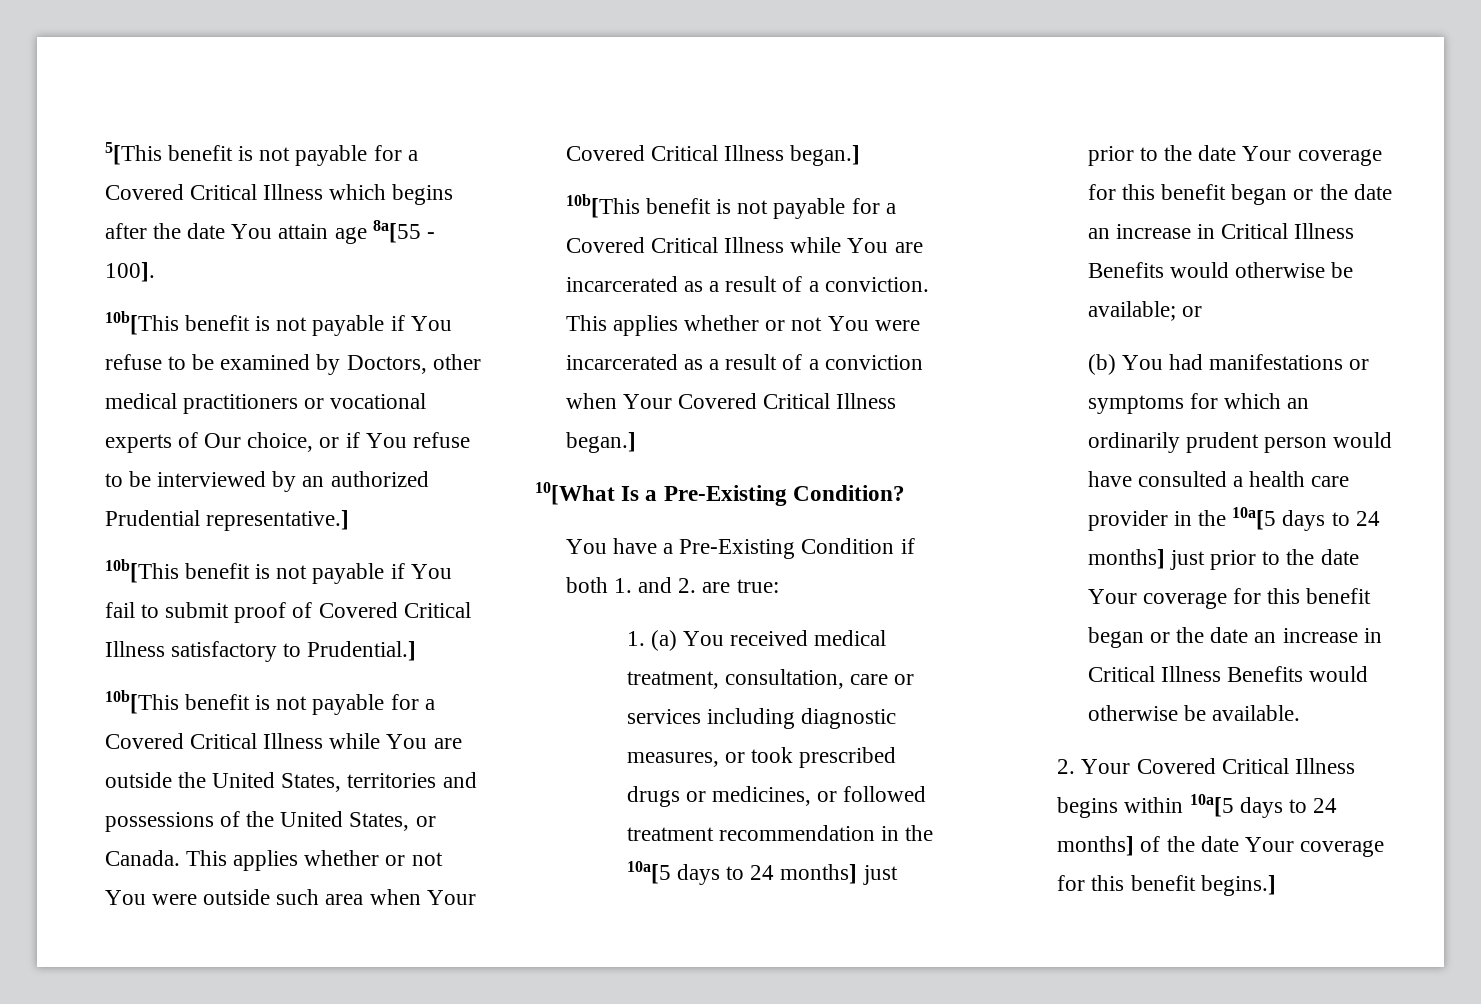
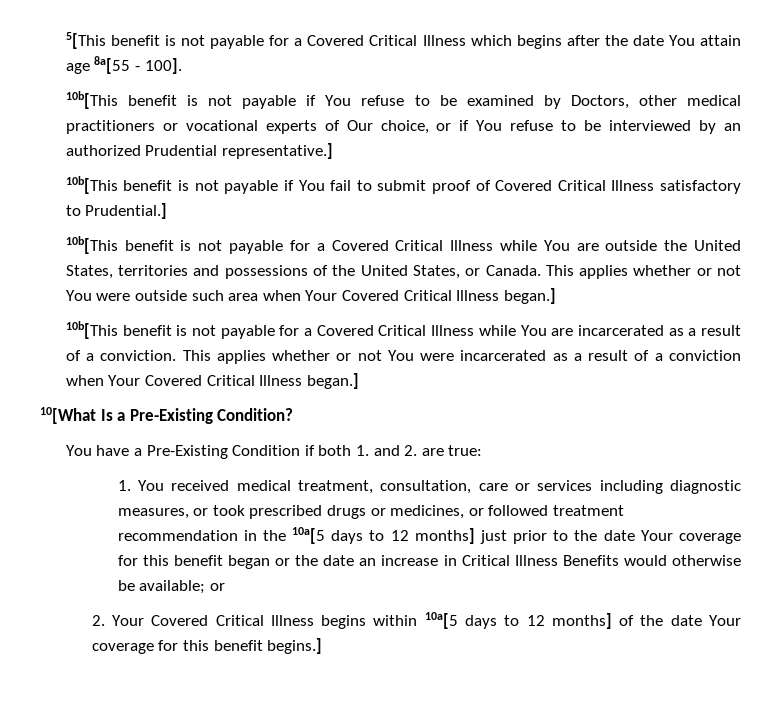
[650,630,677,651] (a) -> (131, 485) none
[750,865,775,880] 24 -> [390,530,409,541] 12
[1087,354,1370,375] [1087,393,1310,414] [1087,432,1393,453] [1087,471,1350,487] [1087,507,1380,531] [1087,549,1359,570] [1087,588,1372,609] [1087,627,1382,648] [1087,666,1369,682] [1087,705,1301,721] // (b) You had manifestations or symptoms for which an ordinarily prudent person would have consulted a health care provider in the 10a[5 days to 24 months] just prior to the date Your coverage for this benefit began or the date an increase in Critical Illness Benefits would otherwise be available. -> (225, 587) none
[1313,798,1338,813] 24 -> [526,615,545,626] 12

